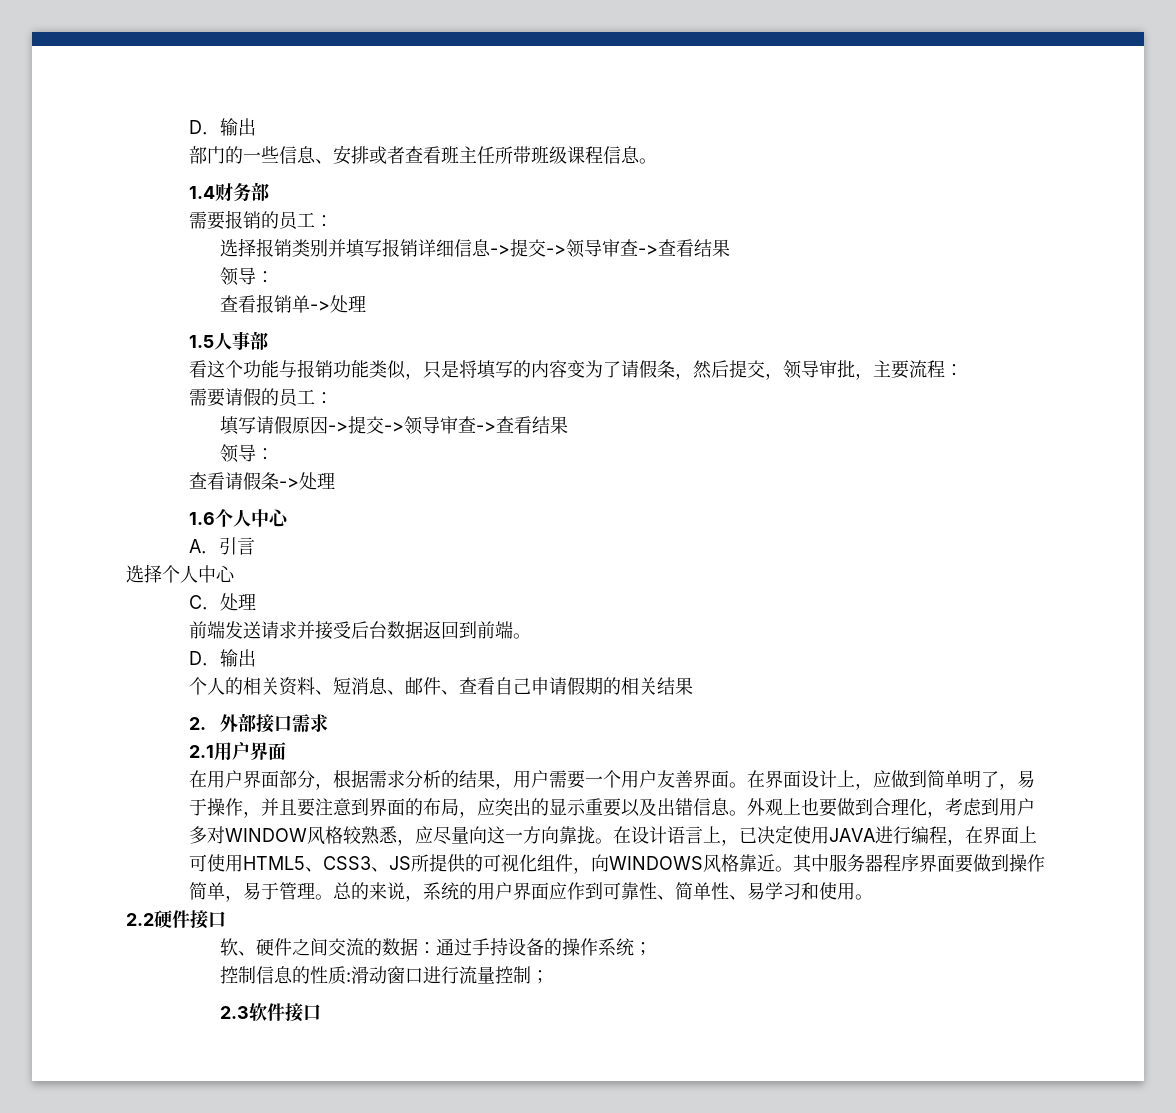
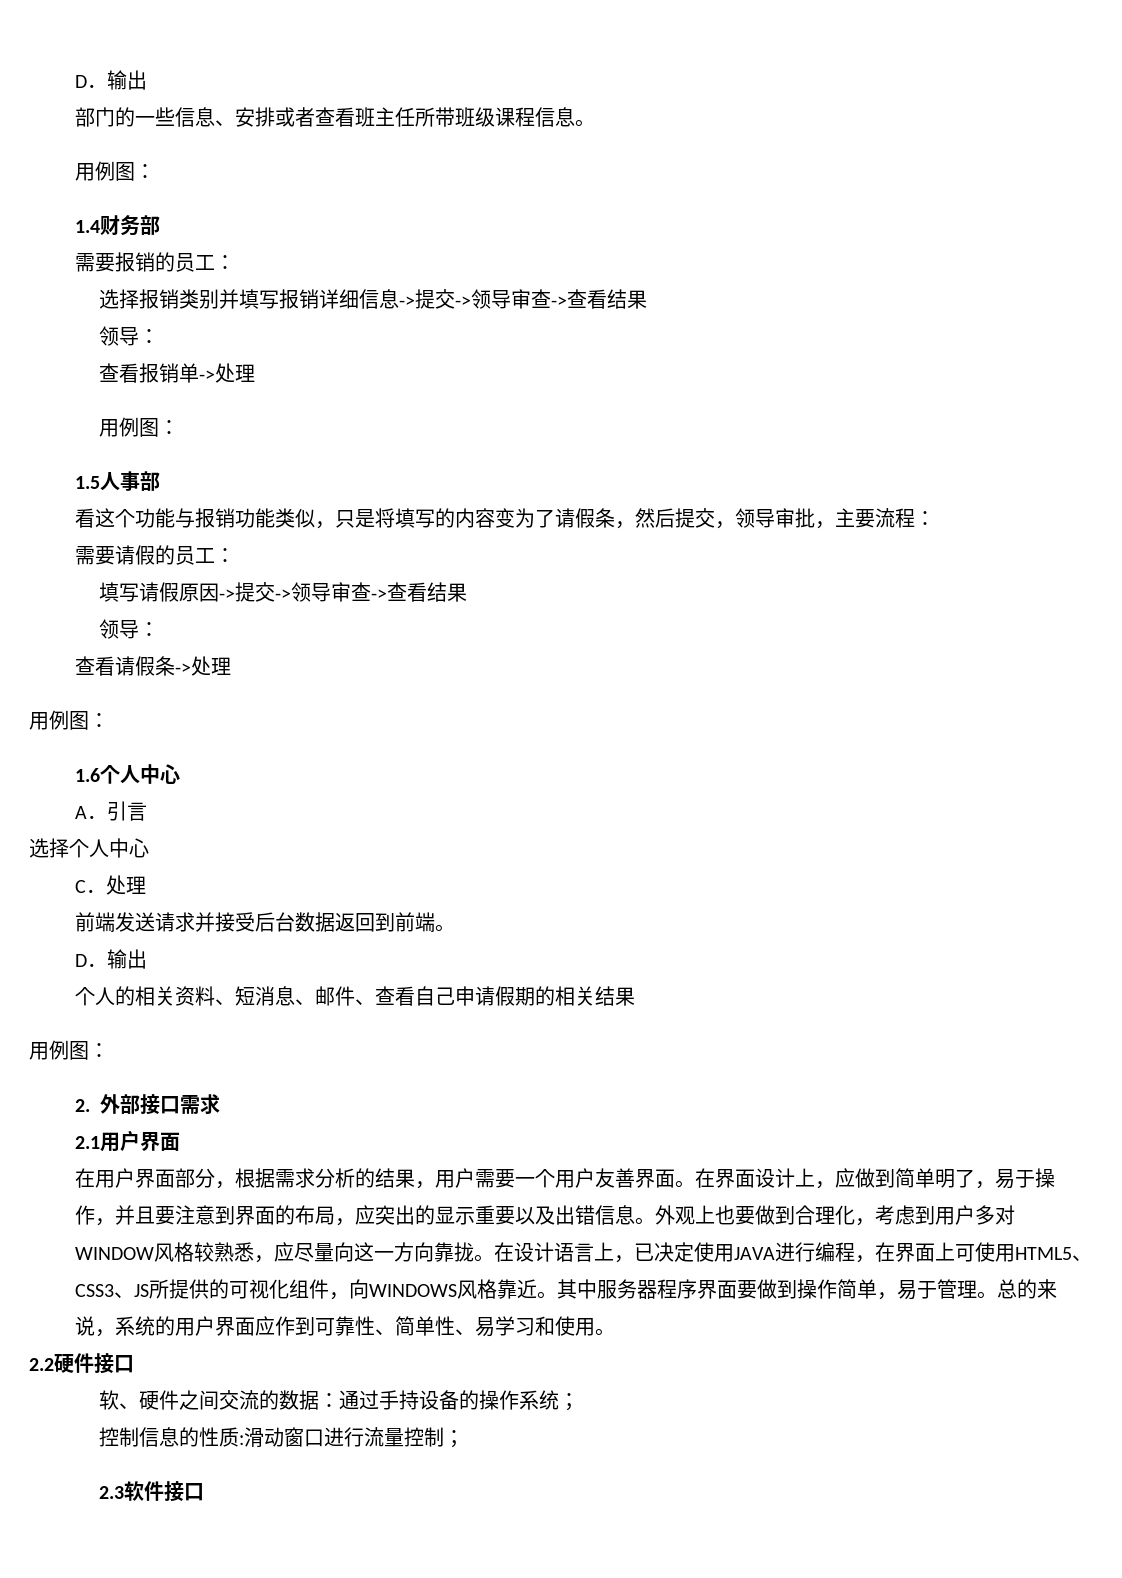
(657, 161) none -> [75,161,156,181] // 用例图：
(367, 303) none -> [98,417,179,437] // 用例图：
(335, 480) none -> [29,710,109,730] // 用例图：
(693, 686) none -> [29,1040,109,1060] // 用例图：

